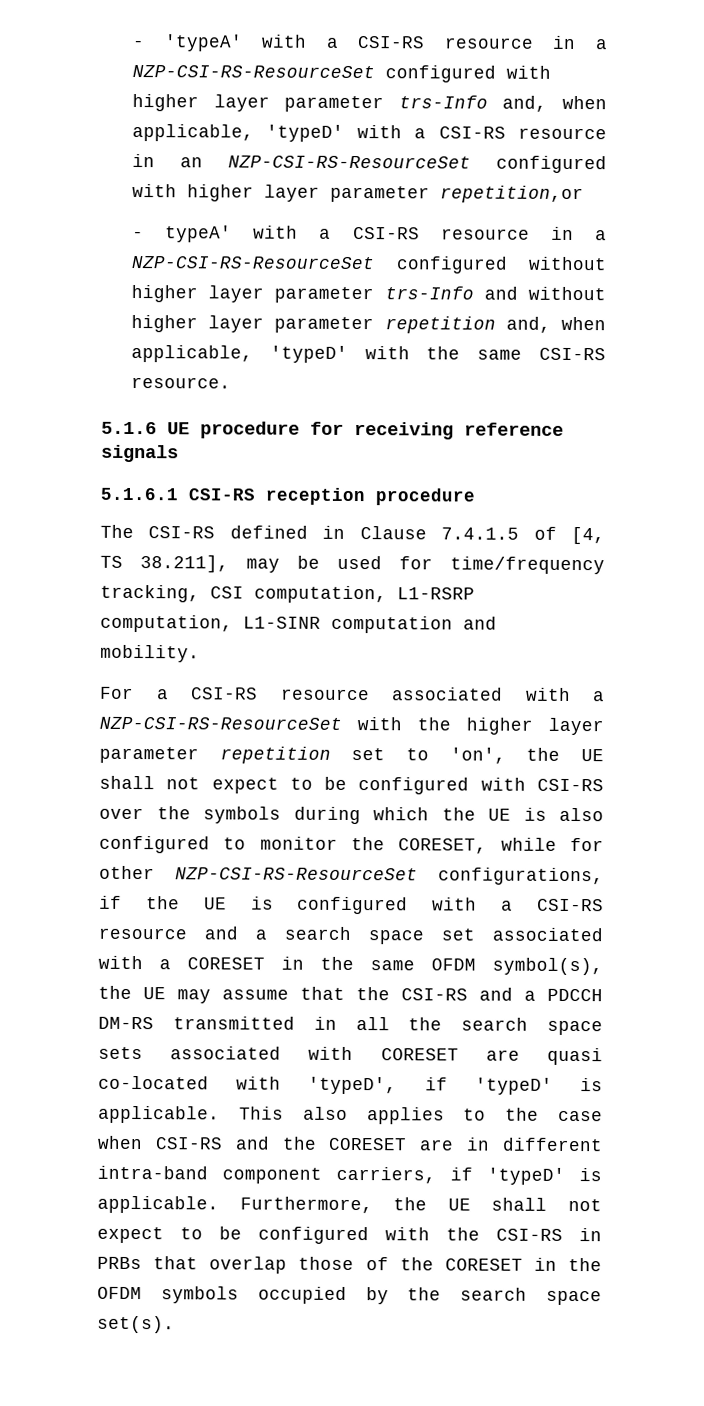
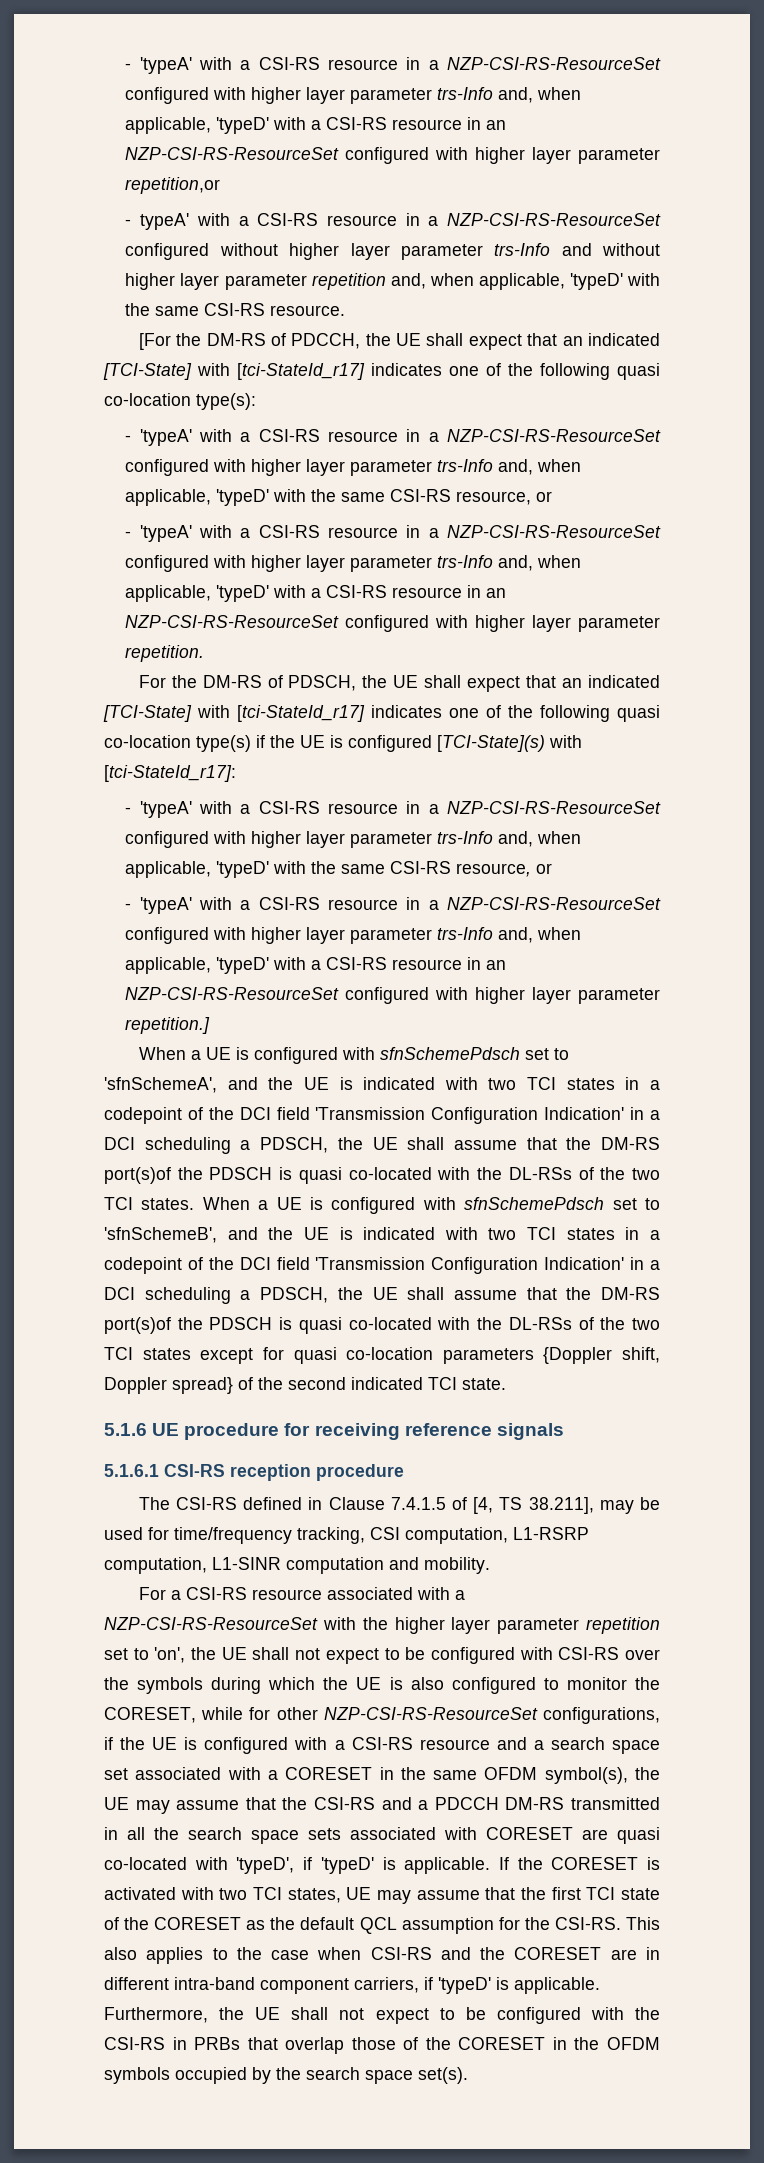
(232, 382) none -> [138,333,660,350] [103,363,660,380] [104,393,256,410] [125,429,661,446] [125,459,582,476] [125,489,553,506] [125,525,661,542] [125,555,582,572] [125,585,507,602] [125,615,660,632] [125,645,205,662] [138,675,660,692] [103,705,660,722] [104,735,582,752] [104,765,236,782] [125,801,661,818] [125,831,582,848] [125,861,553,878] [125,897,661,914] [125,927,582,944] [125,957,507,974] [125,987,660,1004] [125,1017,211,1034] [138,1047,569,1064] [104,1077,660,1093] [104,1107,661,1124] [104,1137,660,1154] [104,1167,661,1184] [104,1197,660,1214] [104,1227,660,1243] [104,1257,661,1274] [104,1287,660,1304] [104,1317,661,1334] [104,1347,660,1364] [104,1377,506,1394] // [For the DM-RS of PDCCH, the UE shall expect that an indicated [TCI-State] with [tci-StateId_r17] indicates one of the following quasi co-location type(s): // - 'typeA' with a CSI-RS resource in a NZP-CSI-RS-ResourceSet configured with higher layer parameter trs-Info and, when applicable, 'typeD' with the same CSI-RS resource, or // - 'typeA' with a CSI-RS resource in a NZP-CSI-RS-ResourceSet configured with higher layer parameter trs-Info and, when applicable, 'typeD' with a CSI-RS resource in an NZP-CSI-RS-ResourceSet configured with higher layer parameter repetition. // For the DM-RS of PDSCH, the UE shall expect that an indicated [TCI-State] with [tci-StateId_r17] indicates one of the following quasi co-location type(s) if the UE is configured [TCI-State](s) with [tci-StateId_r17]: // - 'typeA' with a CSI-RS resource in a NZP-CSI-RS-ResourceSet configured with higher layer parameter trs-Info and, when applicable, 'typeD' with the same CSI-RS resource, or // - 'typeA' with a CSI-RS resource in a NZP-CSI-RS-ResourceSet configured with higher layer parameter trs-Info and, when applicable, 'typeD' with a CSI-RS resource in an NZP-CSI-RS-ResourceSet configured with higher layer parameter repetition.] // When a UE is configured with sfnSchemePdsch set to 'sfnSchemeA', and the UE is indicated with two TCI states in a codepoint of the DCI field 'Transmission Configuration Indication' in a DCI scheduling a PDSCH, the UE shall assume that the DM-RS port(s)of the PDSCH is quasi co-located with the DL-RSs of the two TCI states. When a UE is configured with sfnSchemePdsch set to 'sfnSchemeB', and the UE is indicated with two TCI states in a codepoint of the DCI field 'Transmission Configuration Indication' in a DCI scheduling a PDSCH, the UE shall assume that the DM-RS port(s)of the PDSCH is quasi co-located with the DL-RSs of the two TCI states except for quasi co-location parameters {Doppler shift, Doppler spread} of the second indicated TCI state.
(220, 1114) none -> [498,1857,660,1870] [104,1887,661,1904] [104,1917,621,1934] If the CORESET is activated with two TCI states, UE may assume that the first TCI state of the CORESET as the default QCL assumption for the CSI-RS.

